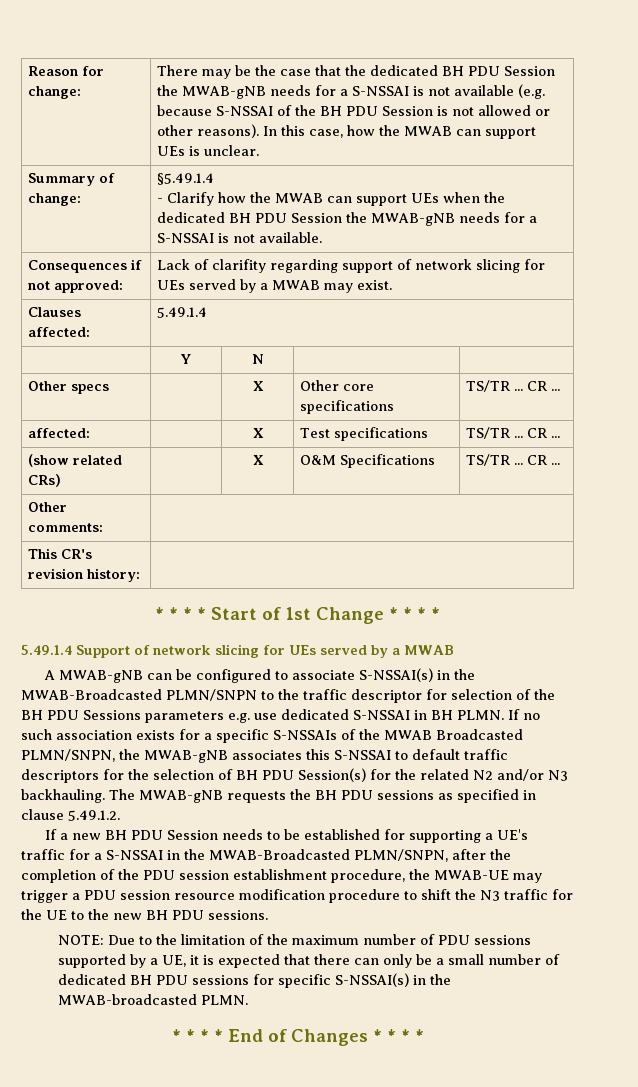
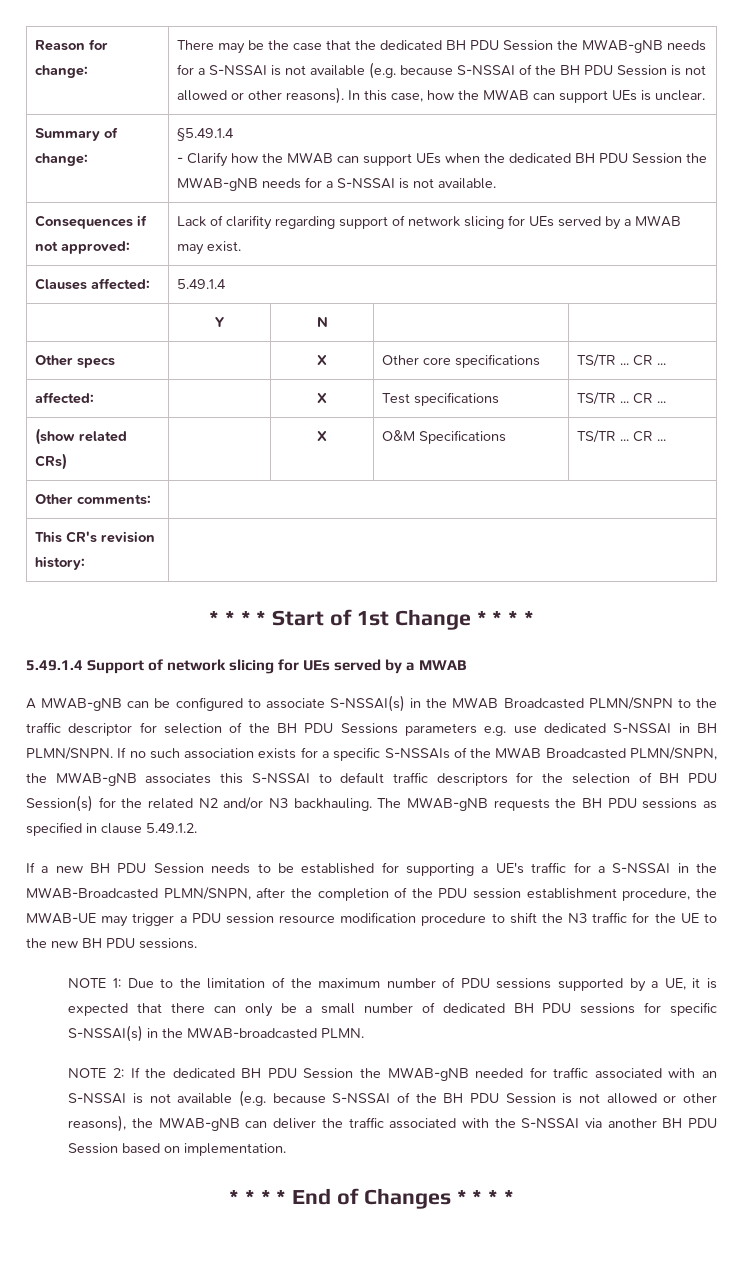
[21,689,162,700] MWAB-Broadcasted -> [452,697,584,709] MWAB Broadcasted
[457,710,504,720] PLMN. -> [26,747,113,760] PLMN/SNPN.
[57,935,104,945] NOTE: -> [68,978,121,988] NOTE 1:
(248, 1000) none -> [68,1067,717,1081] [68,1090,718,1107] [68,1115,718,1132] [68,1143,287,1156] // NOTE 2: If the dedicated BH PDU Session the MWAB-gNB needed for traffic associated with an S-NSSAI is not available (e.g. because S-NSSAI of the BH PDU Session is not allowed or other reasons), the MWAB-gNB can deliver the traffic associated with the S-NSSAI via another BH PDU Session based on implementation.

